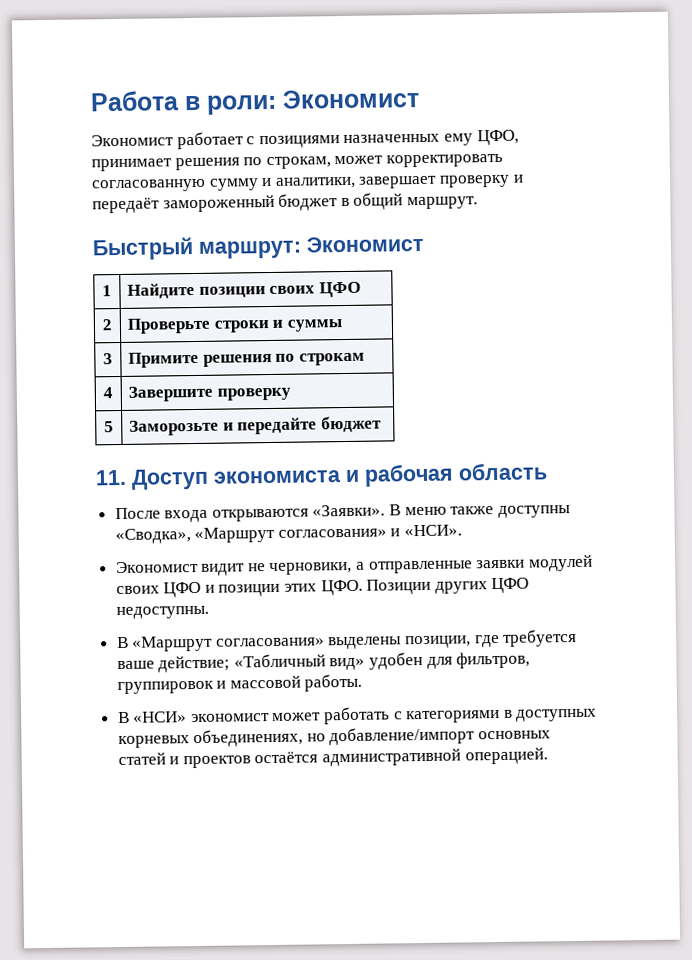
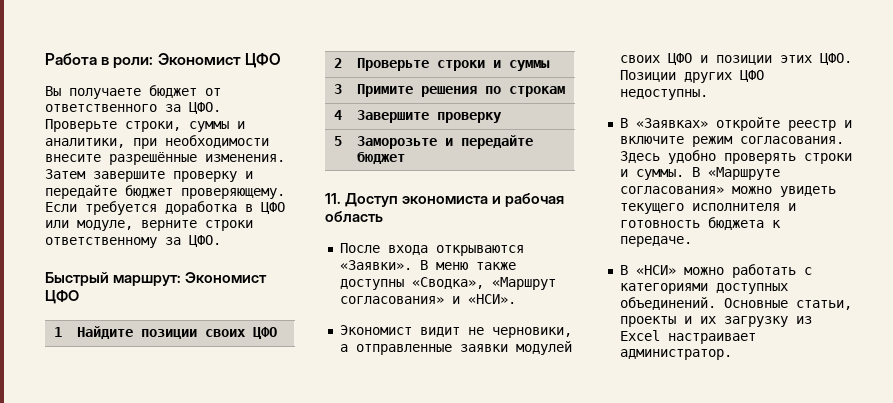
[91,129,519,150] [91,153,503,172] [92,174,524,193] [92,192,478,214] // Экономист работает с позициями назначенных ему ЦФО, принимает решения по строкам, может корректировать согласованную сумму и аналитики, завершает проверку и передаёт замороженный бюджет в общий маршрут. -> [244,53,281,68] [45,85,221,99] [45,102,221,114] [45,119,245,132] [45,135,269,149] [45,152,285,165] [45,169,253,182] [45,185,285,199] [45,201,285,215] [45,220,253,231] [45,235,221,248] ЦФО // Вы получаете бюджет от ответственного за ЦФО. Проверьте строки, суммы и аналитики, при необходимости внесите разрешённые изменения. Затем завершите проверку и передайте бюджет проверяющему. Если требуется доработка в ЦФО или модуле, верните строки ответственному за ЦФО.
(424, 244) none -> [45,290,79,304] ЦФО
[132,628,578,652] [116,651,531,673] [116,673,363,695] «Маршрут согласования» выделены позиции, где требуется ваше действие; «Табличный вид» удобен для фильтров, группировок и массовой работы. -> [635,117,852,131] [619,136,844,147] [619,150,852,164] [619,167,780,180] [619,186,836,197] [619,203,796,214] [619,217,781,230] [619,236,692,247] «Заявках» откройте реестр и включите режим согласования. Здесь удобно проверять строки и суммы. В «Маршруте согласования» можно увидеть текущего исполнителя и готовность бюджета к передаче.
[190,712,322,723] экономист может -> [683,267,724,275] можно
[503,708,598,722] [117,726,552,749] [117,747,548,769] в доступных корневых объединениях, но добавление/импорт основных статей и проектов остаётся административной операцией. -> [715,283,788,294] [619,297,852,310] [619,316,812,327] [619,330,756,344] [619,349,732,360] доступных объединений. Основные статьи, проекты и их загрузку из Excel настраивает администратор.

